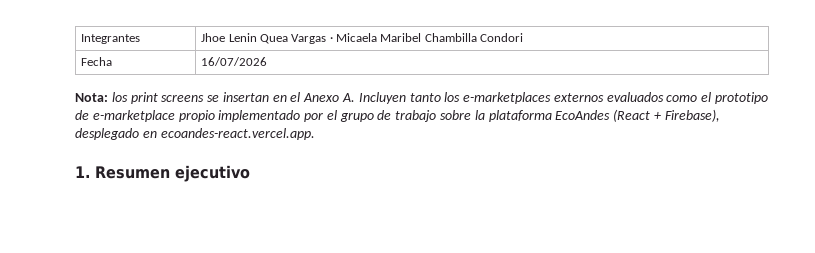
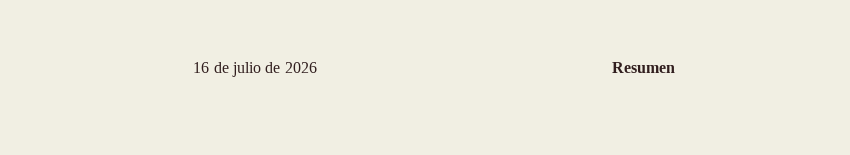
[81,34,141,44] [201,33,524,44] [81,57,113,66] [201,57,268,66] [75,92,769,104] [75,109,720,122] [75,128,315,140] [75,165,250,182] Integrantes | Jhoe Lenin Quea Vargas · Micaela Maribel Chambilla Condori // Fecha | 16/07/2026 // Nota: los print screens se insertan en el Anexo A. Incluyen tanto los e-marketplaces externos evaluados como el prototipo de e-marketplace propio implementado por el grupo de trabajo sobre la plataforma EcoAndes (React + Firebase), desplegado en ecoandes-react.vercel.app. // 1. Resumen ejecutivo -> [193,62,317,77] [611,62,675,73] 16 de julio de 2026 // Resumen

